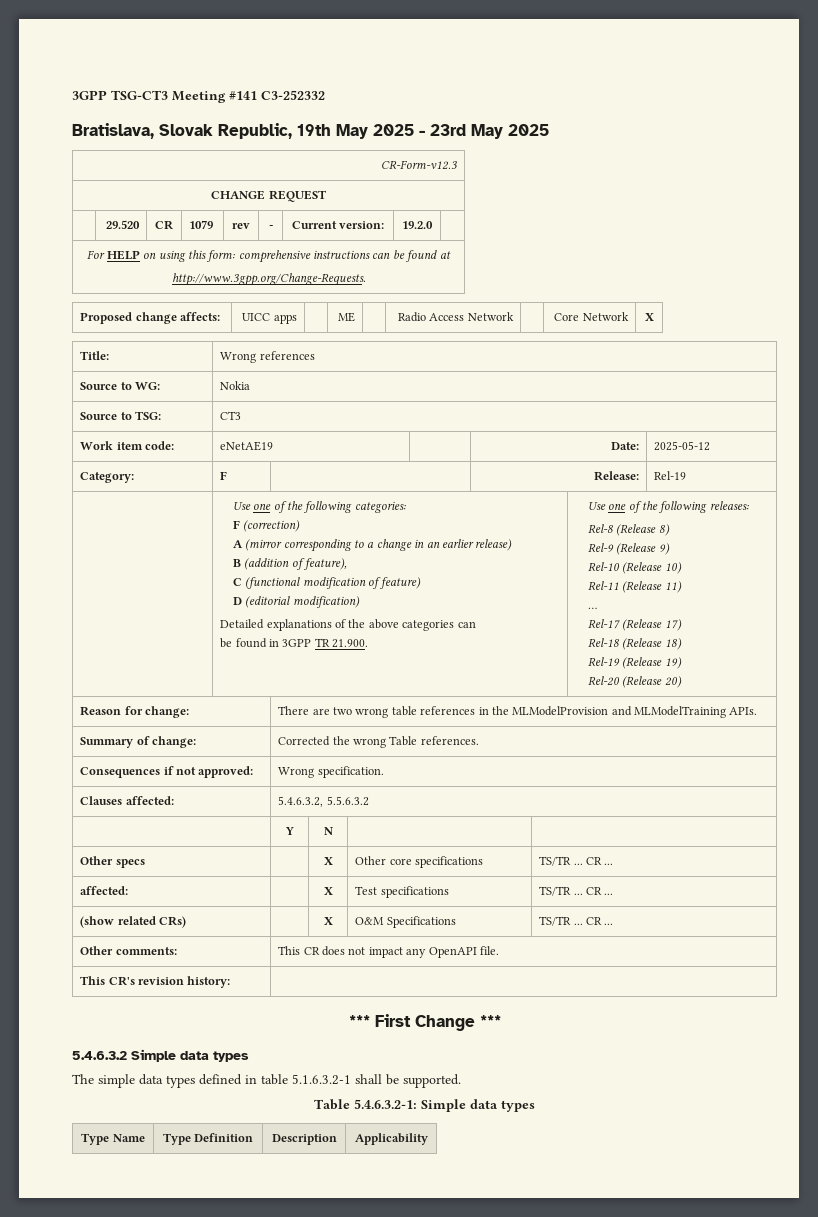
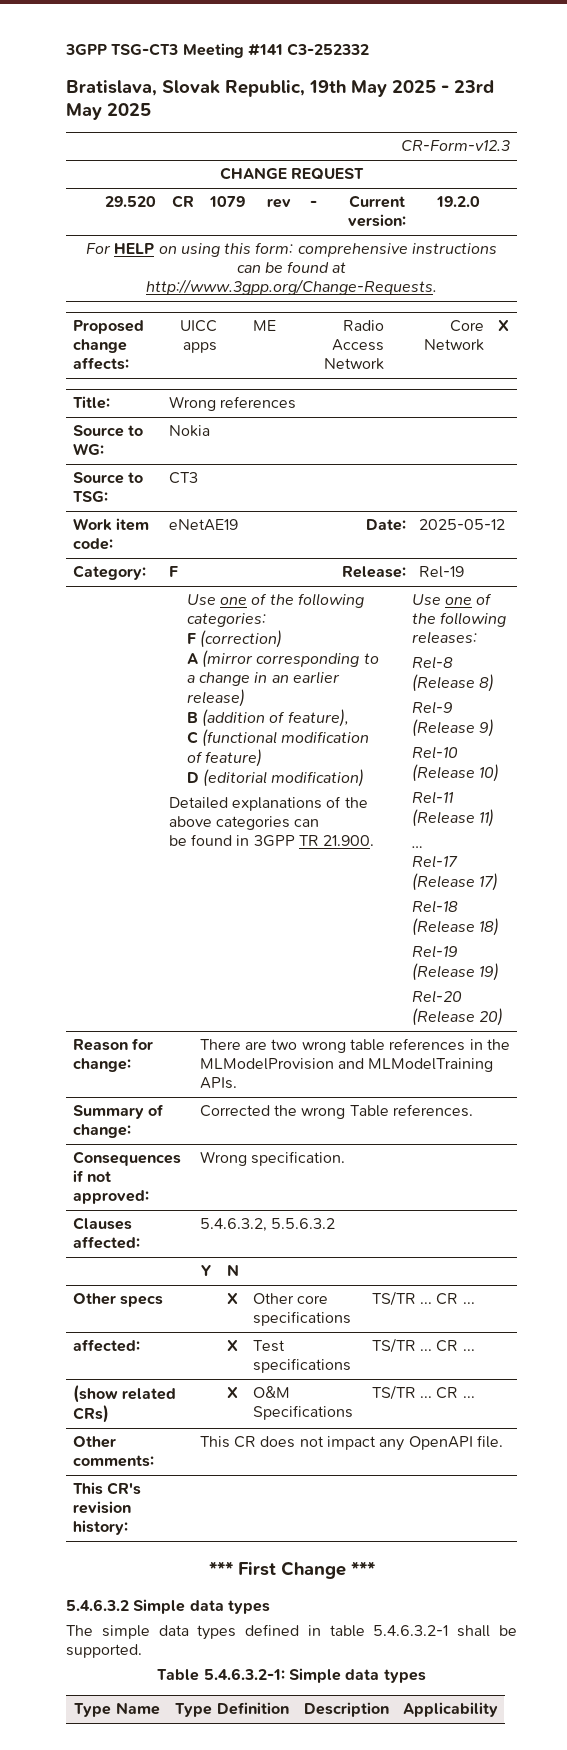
[292,1074,351,1085] 5.1.6.3.2-1 -> [373,1625,449,1636] 5.4.6.3.2-1

